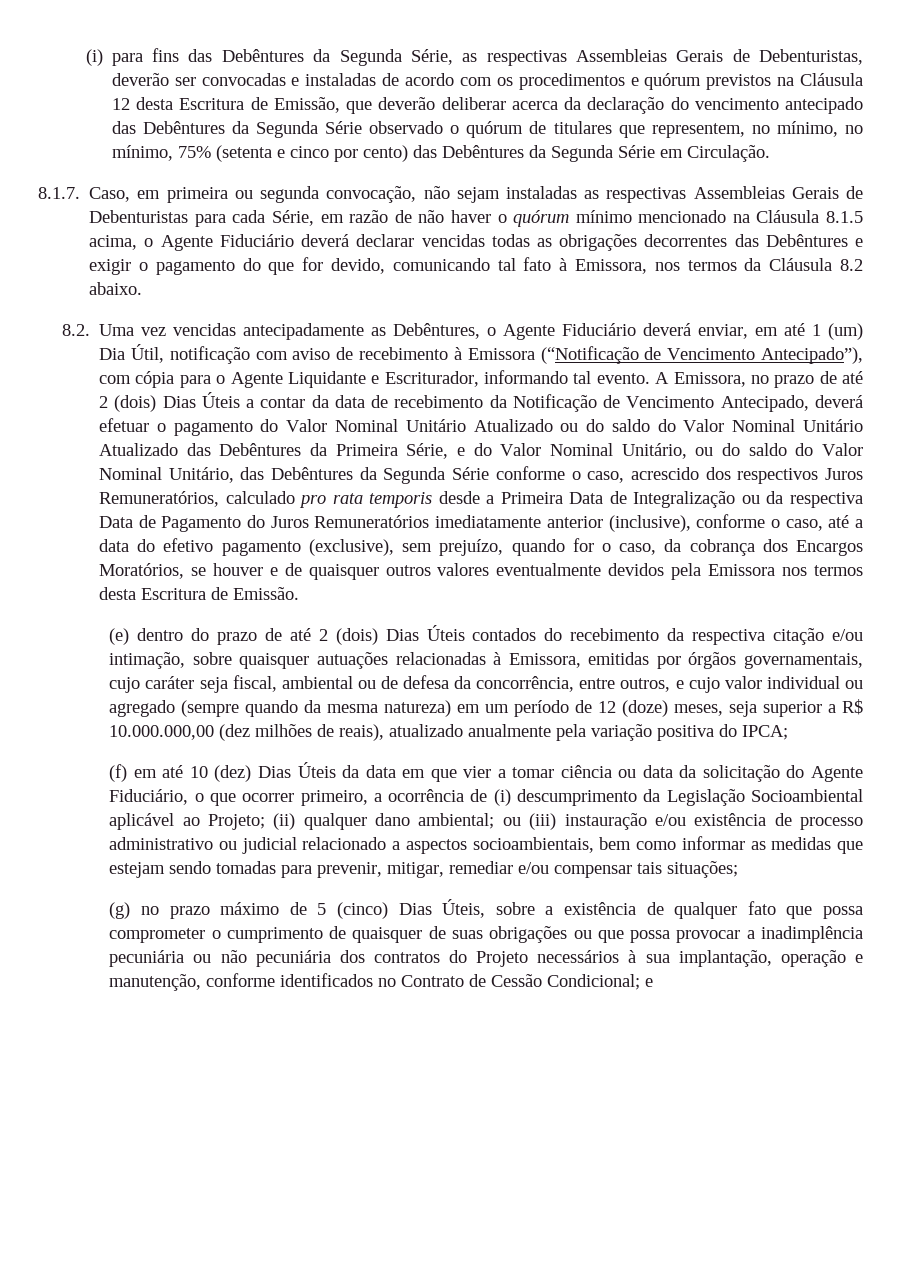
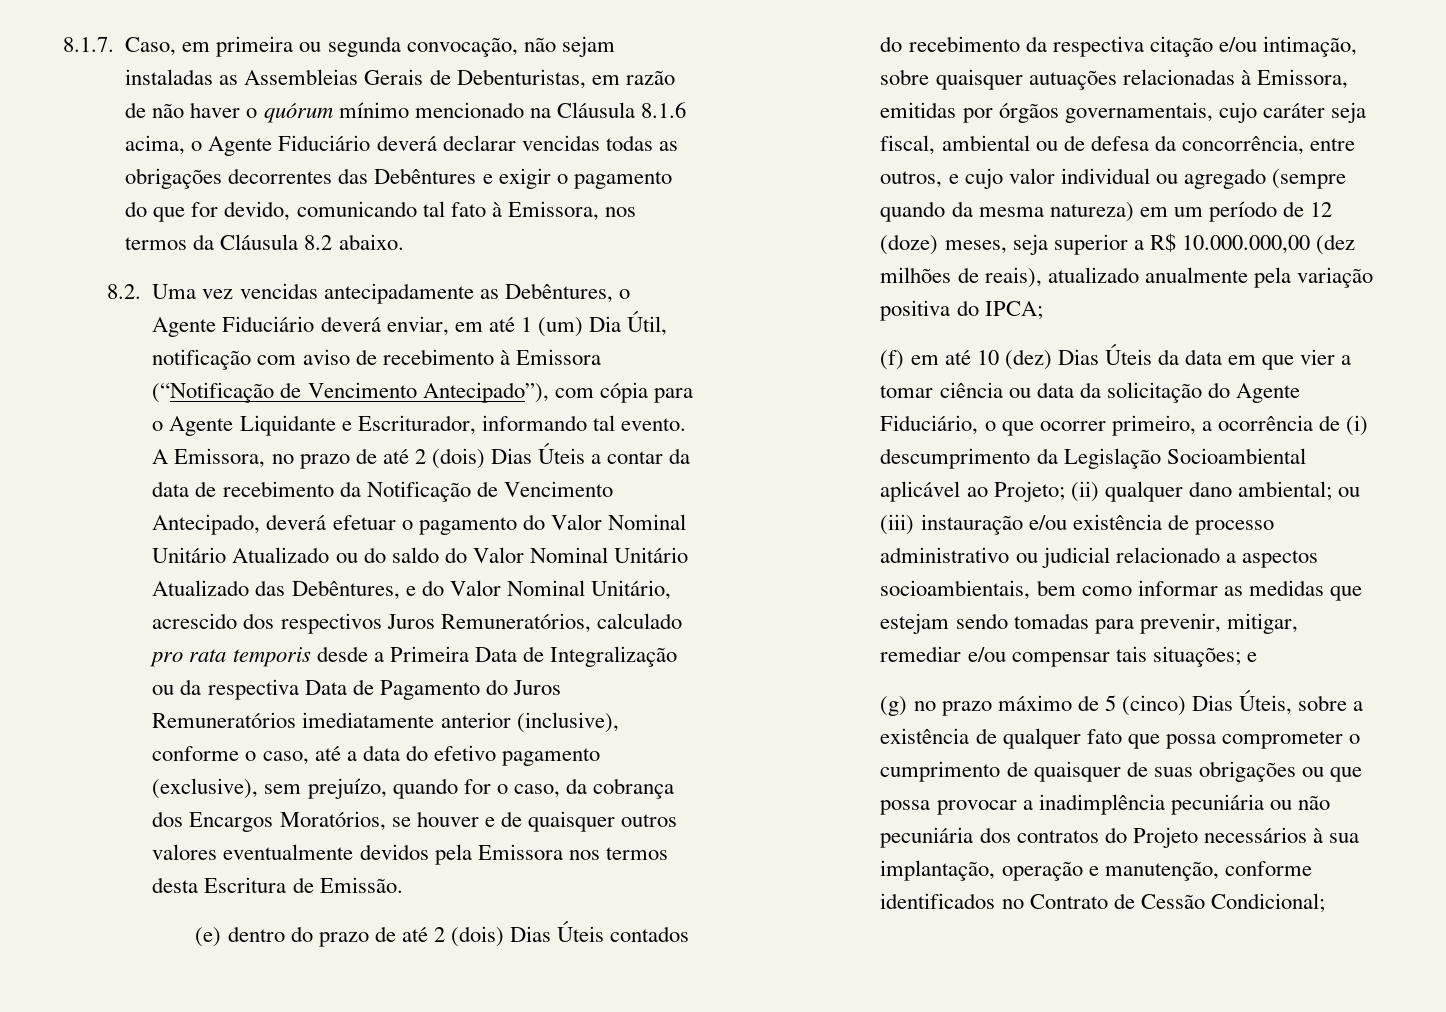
[85,48,863,66] [111,73,863,90] [111,97,864,114] [111,121,864,138] [111,145,770,162] (i) para fins das Debêntures da Segunda Série, as respectivas Assembleias Gerais de Debenturistas, deverão ser convocadas e instaladas de acordo com os procedimentos e quórum previstos na Cláusula 12 desta Escritura de Emissão, que deverão deliberar acerca da declaração do vencimento antecipado das Debêntures da Segunda Série observado o quórum de titulares que representem, no mínimo, no mínimo, 75% (setenta e cinco por cento) das Debêntures da Segunda Série em Circulação. // -> (63, 44) none
[606,186,863,203] [89,210,314,227] respectivas Assembleias Gerais de Debenturistas para cada Série, -> [244,69,586,89] Assembleias Gerais de Debenturistas,
[826,211,864,223] 8.1.5 -> [640,102,686,118] 8.1.6
[219,443,449,459] Debêntures da Primeira Série, -> [291,580,400,600] Debêntures,
[695,443,863,456] [99,466,625,484] ou do saldo do Valor Nominal Unitário, das Debêntures da Segunda Série conforme o caso, -> (671, 590) none
(739, 869) none -> [1246,652,1257,662] e
[645,978,654,987] e -> (1325, 903) none

